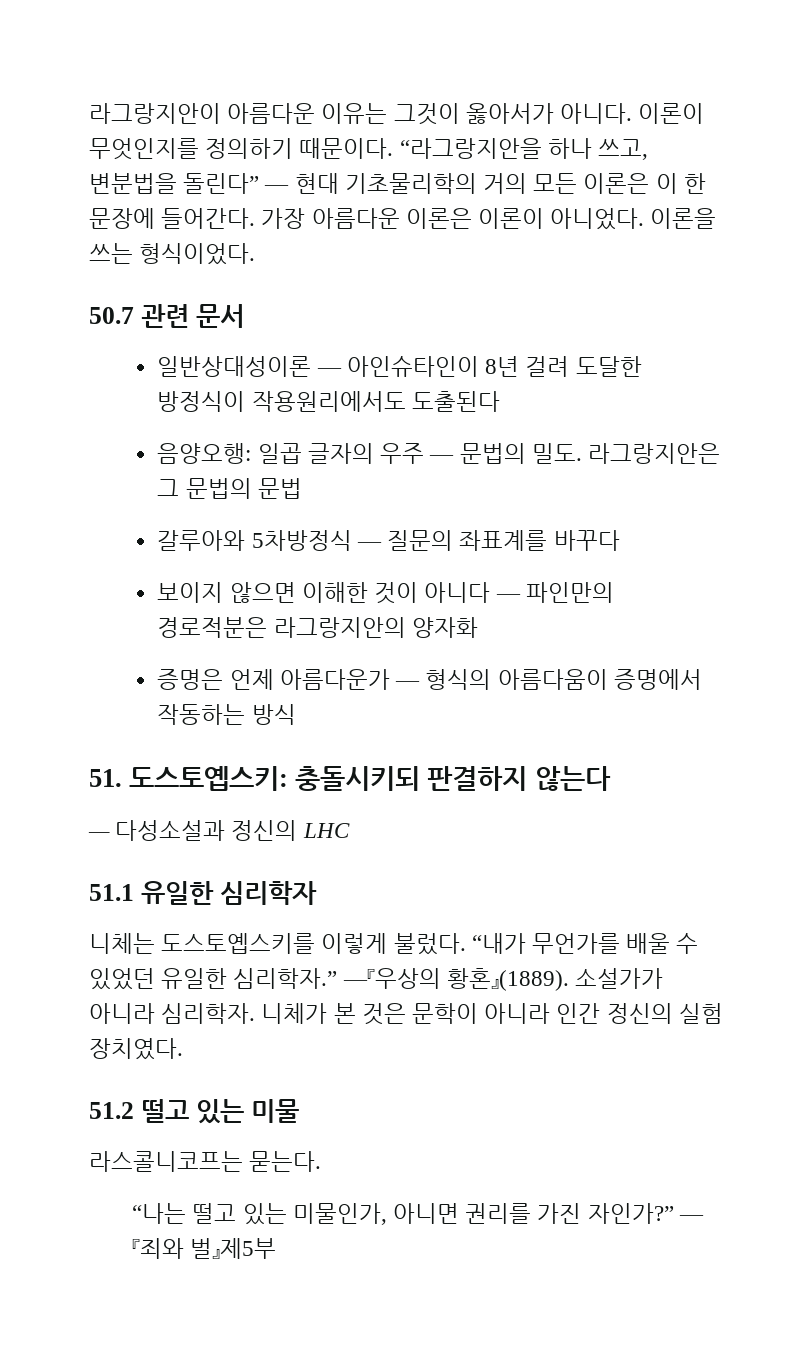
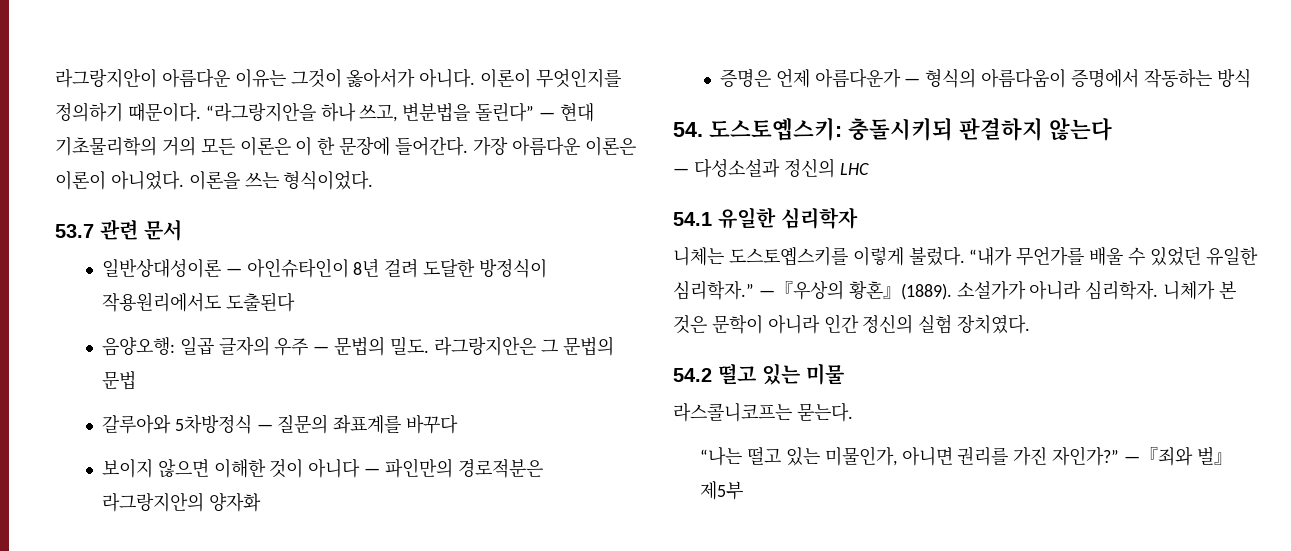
[89,307,134,324] 50.7 -> [55,224,94,238] 53.7
[89,769,122,787] 51. -> [673,122,703,137] 54.
[89,884,134,901] 51.1 -> [673,212,712,226] 54.1
[89,1102,134,1119] 51.2 -> [673,368,712,382] 54.2

